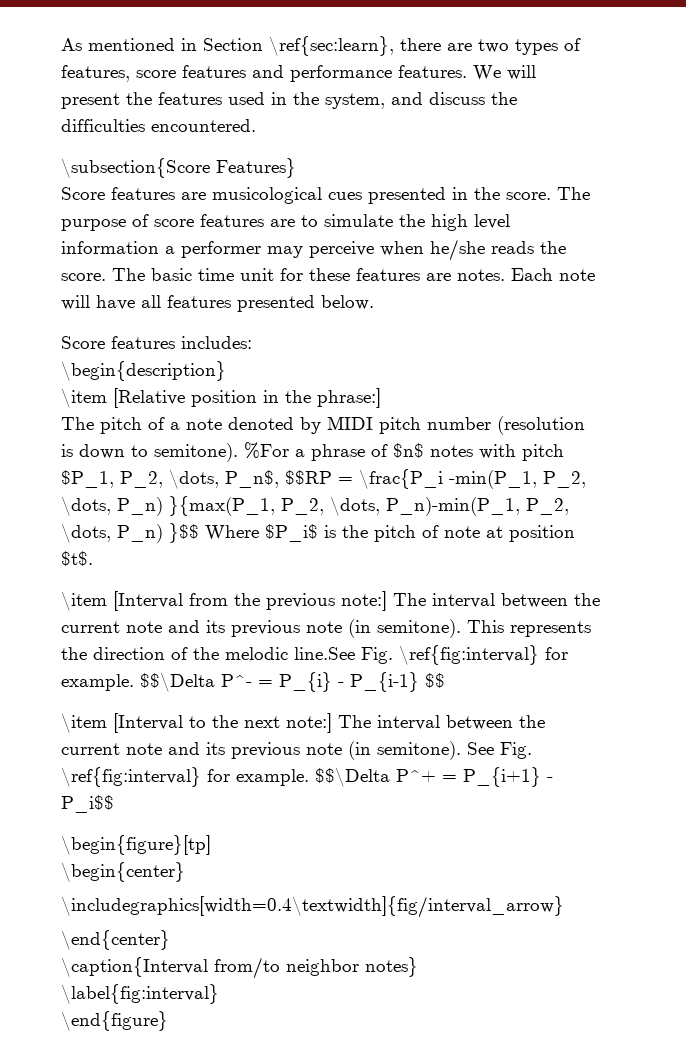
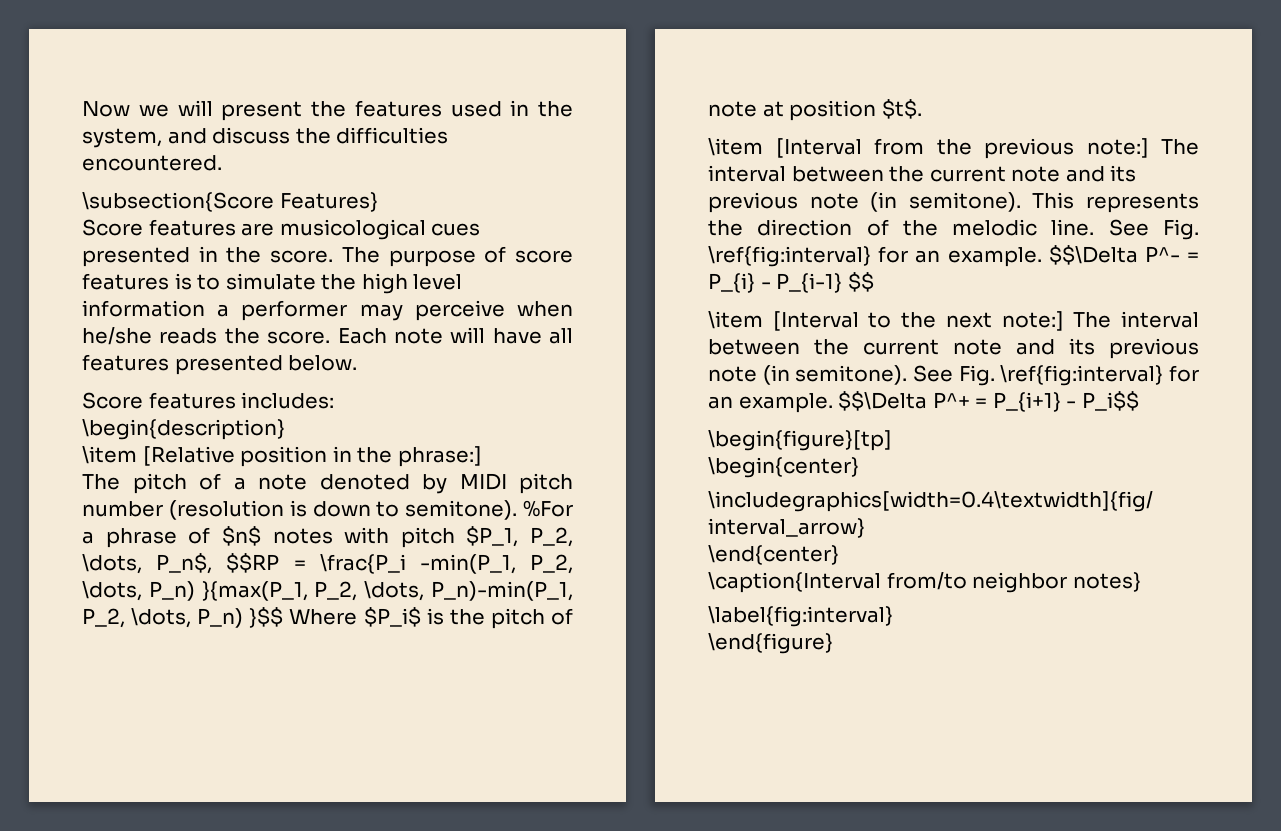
[61,36,581,56] [61,65,501,82] As mentioned in Section \ref{sec:learn}, there are two types of features, score features and performance features. We -> [82,101,169,117] Now we
[270,219,295,227] are -> [174,273,192,290] is
[112,268,505,281] The basic time unit for these features are notes. -> (331, 337) none
[294,645,568,665] line.See Fig. \ref{fig:interval} for -> [1051,219,1199,240] [708,246,941,267] line. See Fig. \ref{fig:interval} for an
(230, 775) none -> [708,396,733,409] an

